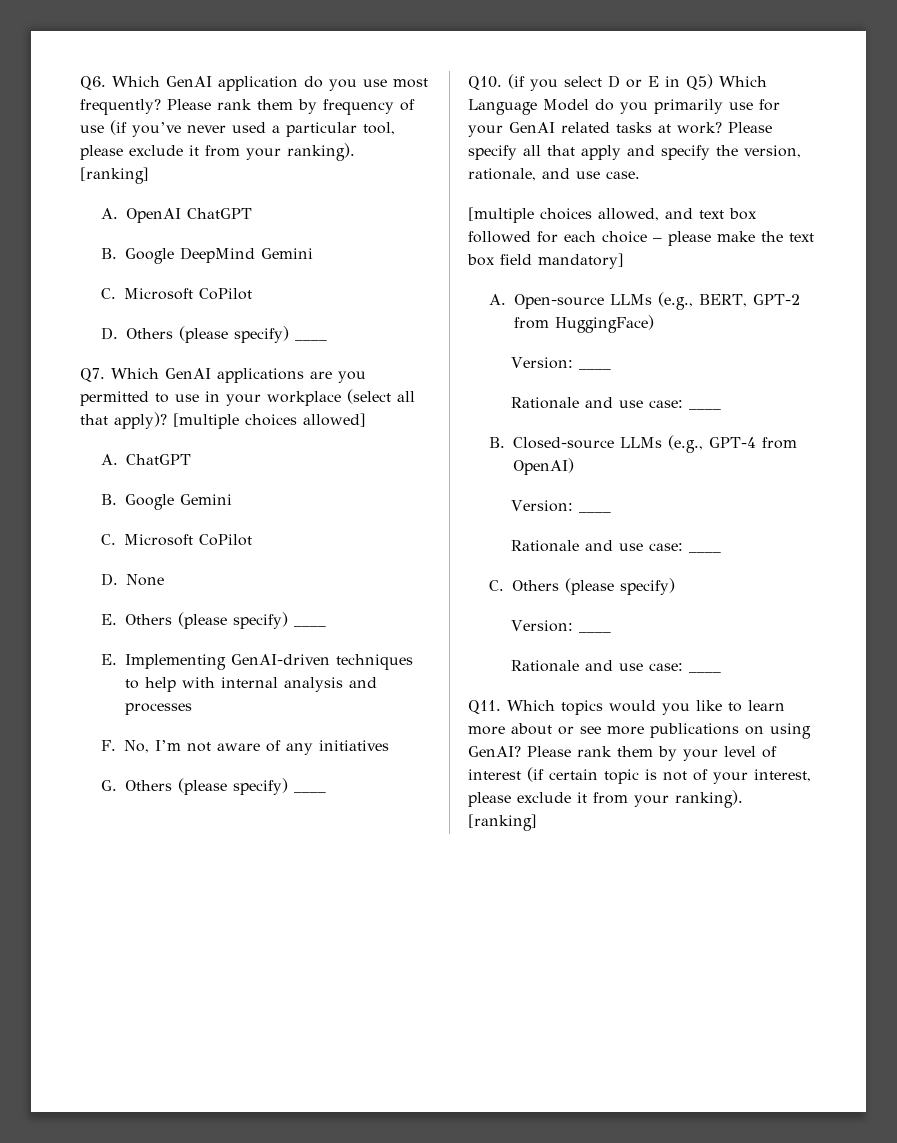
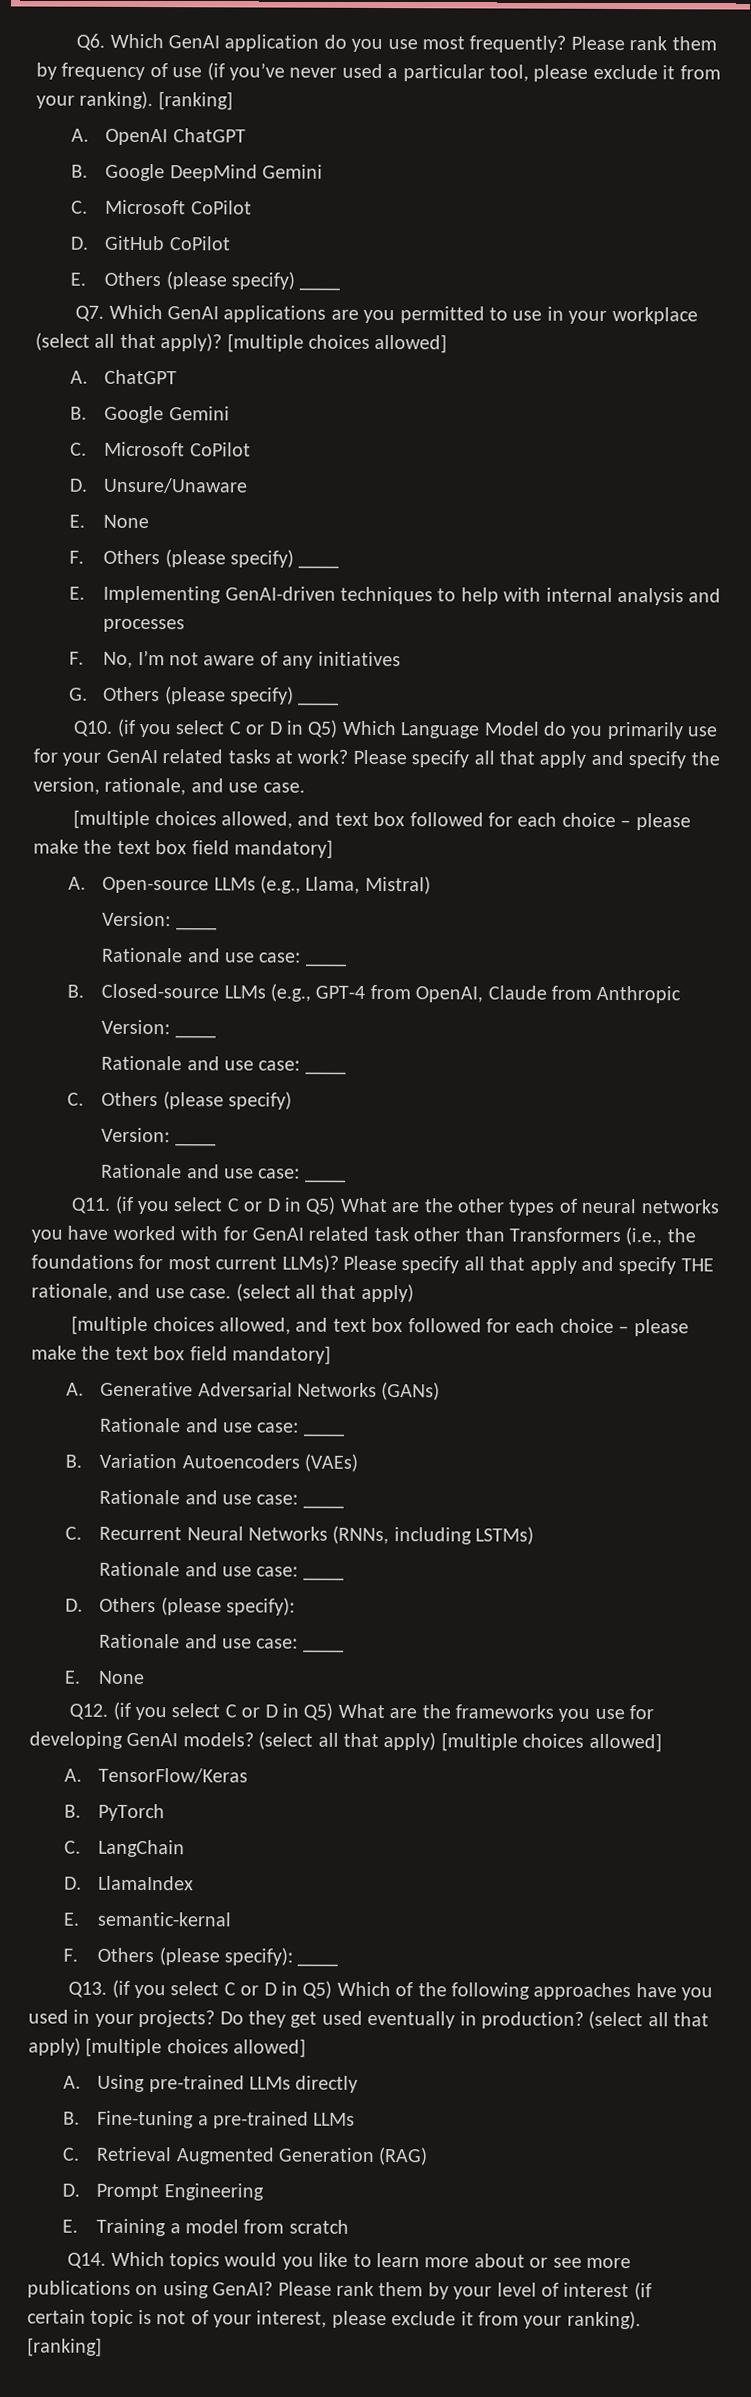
(119, 333) none -> [104,235,231,251] [69,272,86,286] GitHub CoPilot // E.
[126,574,165,586] [101,614,118,625] None // E. -> [103,477,249,494] [68,514,150,529] [68,550,84,564] Unsure/Unaware // E. None // F.
[608,75,659,88] D or E -> [228,721,282,735] C or D
[699,294,801,307] [514,315,655,333] BERT, GPT-2 from HuggingFace) -> [305,875,431,895] Llama, Mistral)
[513,458,575,475] OpenAI) -> [415,985,682,1004] OpenAI, Claude from Anthropic
(501, 707) none -> [114,1195,719,1216] [31,1225,696,1246] [31,1254,714,1275] [31,1283,414,1303] [71,1315,689,1337] [31,1345,331,1365] [65,1381,441,1401] [100,1417,345,1437] [64,1453,359,1472] [99,1489,344,1509] [64,1525,535,1545] [99,1561,344,1581] [64,1597,296,1616] [99,1633,344,1653] [63,1670,146,1685] [69,1701,655,1722] [29,1731,662,1753] [63,1767,249,1784] [63,1803,166,1822] [63,1839,186,1858] [63,1875,195,1891] [62,1911,233,1927] [62,1947,339,1967] [68,1979,714,2001] [28,2009,710,2030] [28,2037,307,2058] [62,2074,359,2093] [62,2110,356,2129] [61,2146,429,2166] [61,2183,264,2201] [61,2218,349,2237] [67,2252,107,2269] (if you select C or D in Q5) What are the other types of neural networks you have worked with for GenAI related task other than Transformers (i.e., the foundations for most current LLMs)? Please specify all that apply and specify THE rationale, and use case. (select all that apply) // [multiple choices allowed, and text box followed for each choice – please make the text box field mandatory] // A. Generative Adversarial Networks (GANs) // Rationale and use case: ____ // B. Variation Autoencoders (VAEs) // Rationale and use case: ____ // C. Recurrent Neural Networks (RNNs, including LSTMs) // Rationale and use case: ____ // D. Others (please specify): // Rationale and use case: ____ // E. None // Q12. (if you select C or D in Q5) What are the frameworks you use for developing GenAI models? (select all that apply) [multiple choices allowed] // A. TensorFlow/Keras // B. PyTorch // C. LangChain // D. LlamaIndex // E. semantic-kernal // F. Others (please specify): ____ // Q13. (if you select C or D in Q5) Which of the following approaches have you used in your projects? Do they get used eventually in production? (select all that apply) [multiple choices allowed] // A. Using pre-trained LLMs directly // B. Fine-tuning a pre-trained LLMs // C. Retrieval Augmented Generation (RAG) // D. Prompt Engineering // E. Training a model from scratch // Q14.

